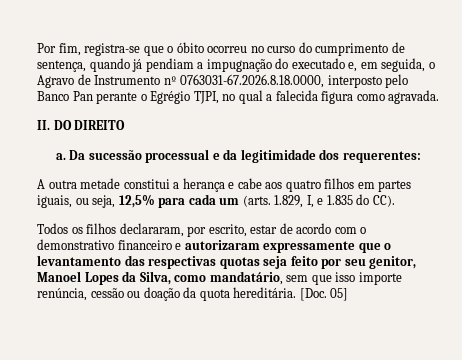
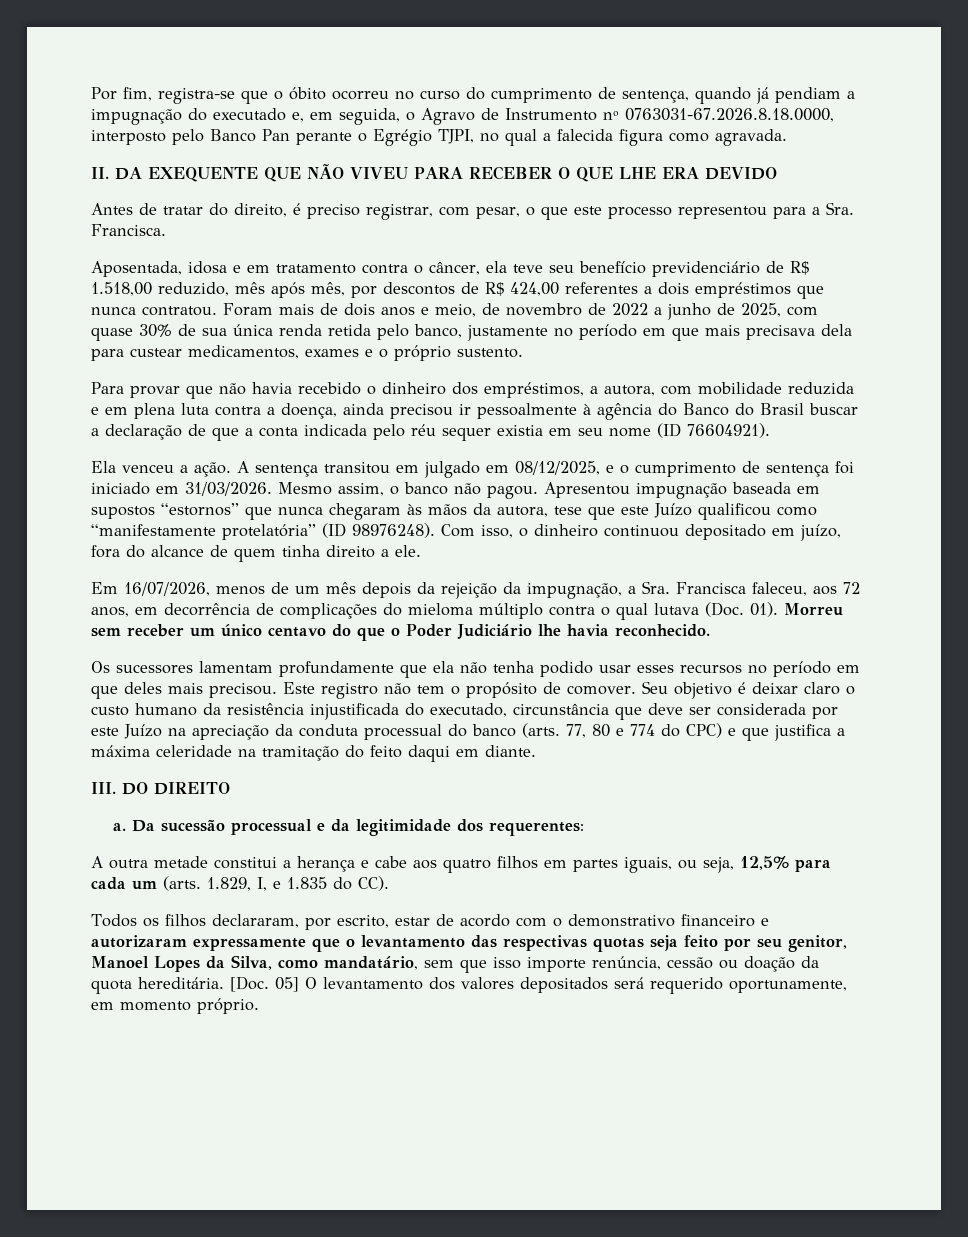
(50, 125) none -> [115,164,777,182] [91,202,854,220] [91,224,166,236] [91,261,809,277] [91,282,824,299] [91,303,818,320] [91,324,852,341] [91,345,523,361] [91,382,854,399] [91,403,858,420] [91,423,770,441] [91,461,854,478] [91,482,820,499] [91,503,817,520] [91,523,841,541] [91,545,421,562] [91,581,860,599] [91,602,843,620] [91,624,710,641] [91,661,860,678] [91,681,855,699] [91,703,838,720] [91,723,845,741] [91,745,536,762] [91,782,116,794] DA EXEQUENTE QUE NÃO VIVEU PARA RECEBER O QUE LHE ERA DEVIDO // Antes de tratar do direito, é preciso registrar, com pesar, o que este processo representou para a Sra. Francisca. // Aposentada, idosa e em tratamento contra o câncer, ela teve seu benefício previdenciário de R$ 1.518,00 reduzido, mês após mês, por descontos de R$ 424,00 referentes a dois empréstimos que nunca contratou. Foram mais de dois anos e meio, de novembro de 2022 a junho de 2025, com quase 30% de sua única renda retida pelo banco, justamente no período em que mais precisava dela para custear medicamentos, exames e o próprio sustento. // Para provar que não havia recebido o dinheiro dos empréstimos, a autora, com mobilidade reduzida e em plena luta contra a doença, ainda precisou ir pessoalmente à agência do Banco do Brasil buscar a declaração de que a conta indicada pelo réu sequer existia em seu nome (ID 76604921). // Ela venceu a ação. A sentença transitou em julgado em 08/12/2025, e o cumprimento de sentença foi iniciado em 31/03/2026. Mesmo assim, o banco não pagou. Apresentou impugnação baseada em supostos “estornos” que nunca chegaram às mãos da autora, tese que este Juízo qualificou como “manifestamente protelatória” (ID 98976248). Com isso, o dinheiro continuou depositado em juízo, fora do alcance de quem tinha direito a ele. // Em 16/07/2026, menos de um mês depois da rejeição da impugnação, a Sra. Francisca faleceu, aos 72 anos, em decorrência de complicações do mieloma múltiplo contra o qual lutava (Doc. 01). Morreu sem receber um único centavo do que o Poder Judiciário lhe havia reconhecido. // Os sucessores lamentam profundamente que ela não tenha podido usar esses recursos no período em que deles mais precisou. Este registro não tem o propósito de comover. Seu objetivo é deixar claro o custo humano da resistência injustificada do executado, circunstância que deve ser considerada por este Juízo na apreciação da conduta processual do banco (arts. 77, 80 e 774 do CPC) e que justifica a máxima celeridade na tramitação do feito daqui em diante. // III.
(349, 294) none -> [305,977,847,994] [91,998,259,1014] O levantamento dos valores depositados será requerido oportunamente, em momento próprio.

